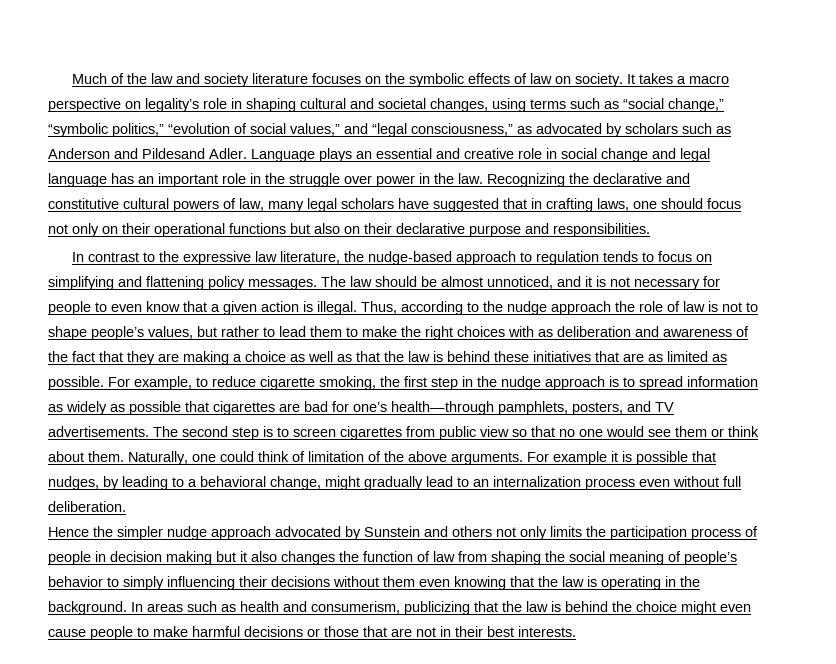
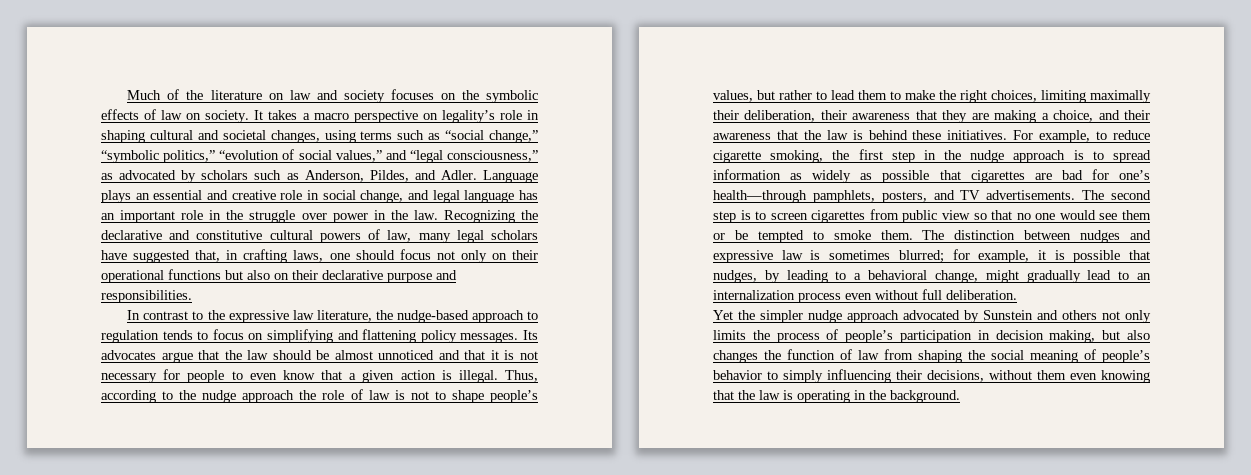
(147, 78) none -> [210,90,284,100] literature on
[251,73,308,84] literature -> (385, 96) none
[48,148,205,159] Anderson and Pildesand -> [304,170,436,182] Anderson, Pildes, and
[601,148,648,162] change -> [360,190,404,203] change,
[503,198,527,209] that -> [195,250,221,262] that,
[321,276,346,287] The -> [523,330,538,340] [101,350,242,363] Its advocates argue that the
[487,276,581,289] unnoticed, and -> [378,350,486,360] unnoticed and that
[457,326,749,337] [48,351,95,362] choices with as deliberation and awareness of the fact -> [991,90,1151,103] [713,110,911,122] choices, limiting maximally their deliberation, their awareness
[245,351,352,362] choice as well as -> [1053,110,1150,122] [713,133,771,140] choice, and their awareness
[533,351,727,362] [48,376,104,390] initiatives that are as limited as possible. -> [947,130,1008,140] initiatives.
[728,426,759,437] [48,451,607,465] think about them. Naturally, one could think of limitation of the above arguments. For example -> [734,230,1151,243] [713,249,1030,263] be tempted to smoke them. The distinction between nudges and expressive law is sometimes blurred; for example,
[48,527,89,537] Hence -> [713,310,733,320] Yet
[610,526,687,540] participation -> (770, 335) none
[48,551,247,565] people in decision making but it -> [845,330,1121,343] people’s participation in decision making, but
[271,576,330,587] decisions -> [927,370,984,382] decisions,
[131,601,751,615] [48,626,576,640] In areas such as health and consumerism, publicizing that the law is behind the choice might even cause people to make harmful decisions or those that are not in their best interests. -> (960, 396) none

